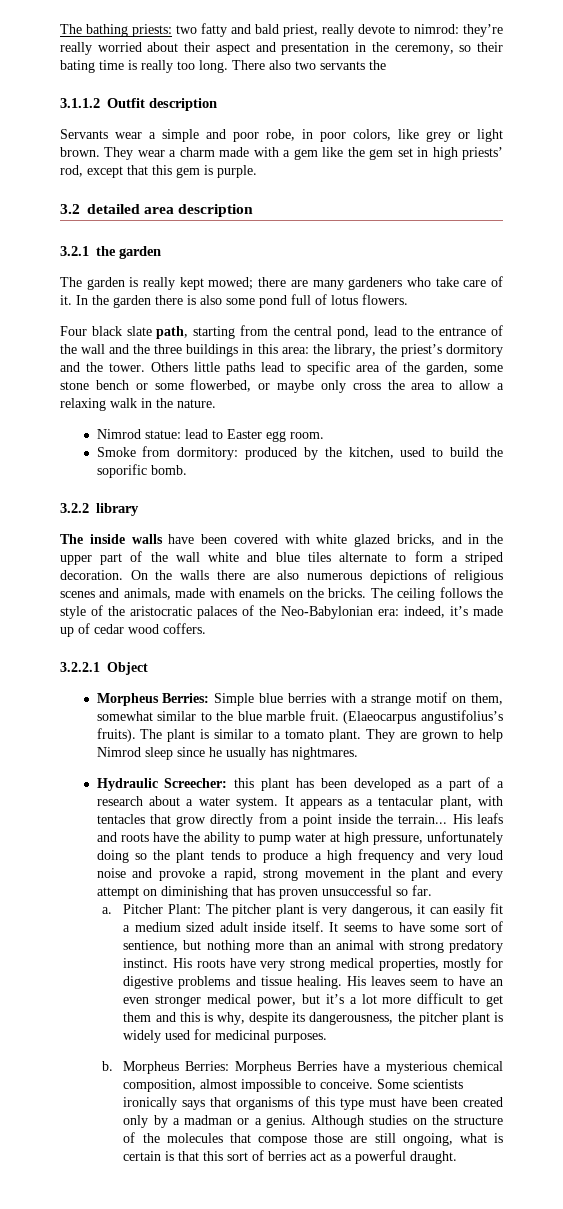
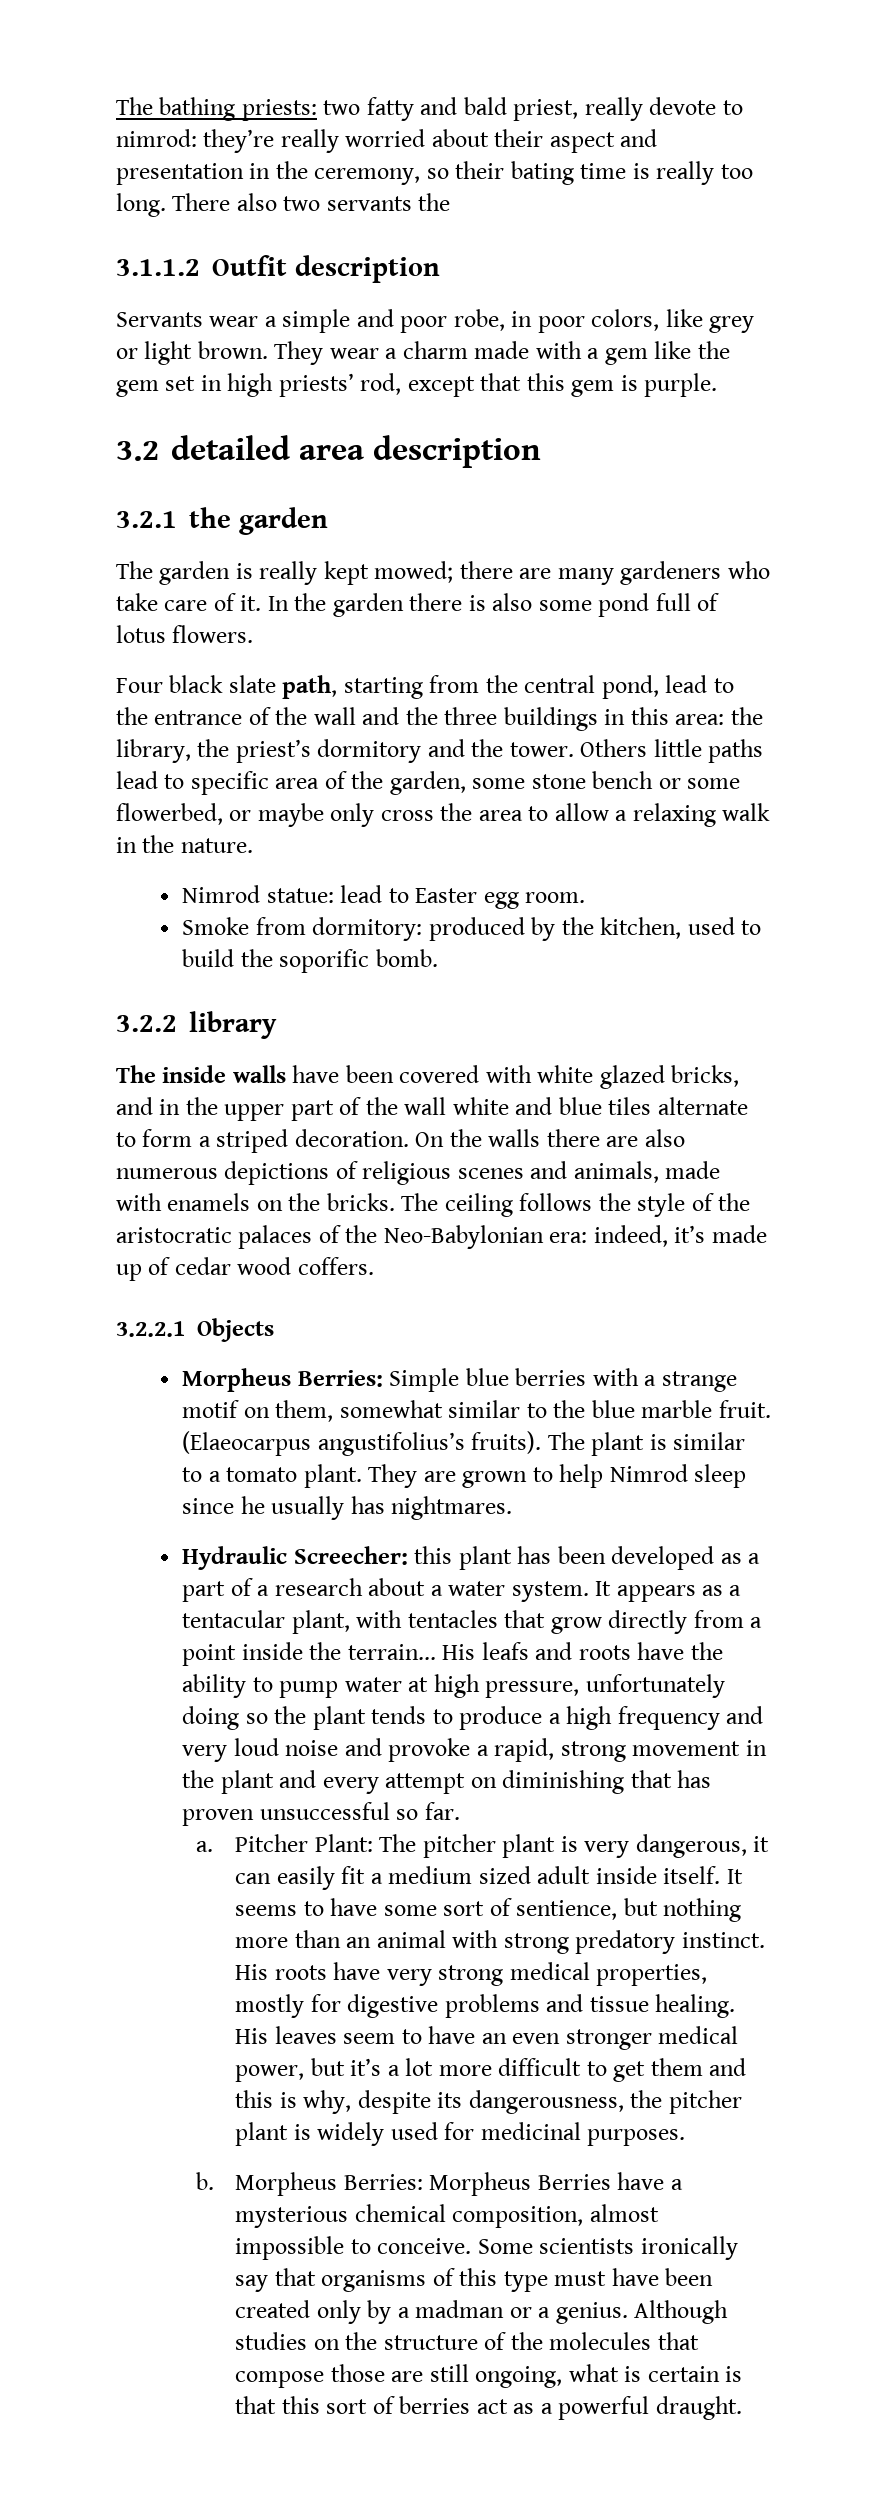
[107,662,148,675] Object -> [197,1318,274,1342] Objects
[182,1100,206,1110] says -> [235,2275,269,2292] say

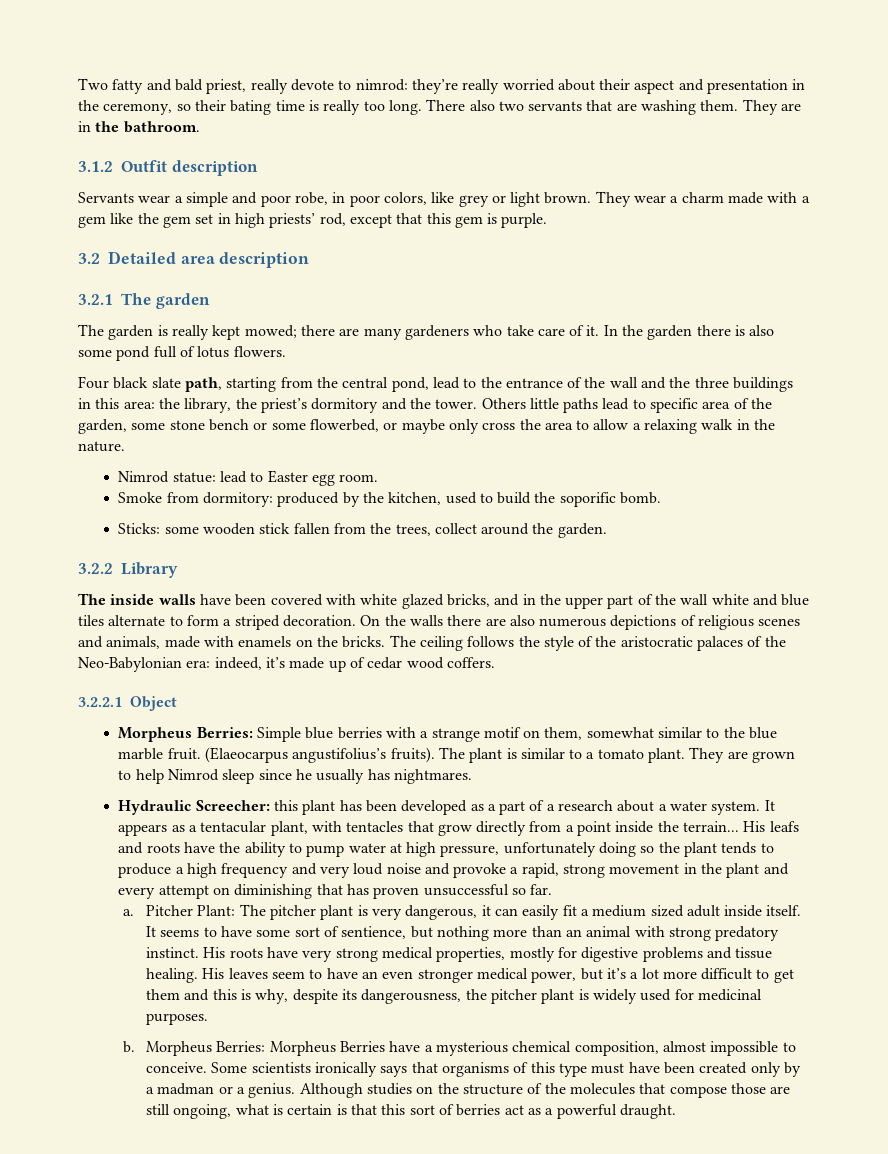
[116,97,361,121] The bathing priests: two -> [78,78,108,90] Two
[418,193,451,211] [116,259,200,276] the // 3.1.1.2 -> [586,99,802,115] [78,121,200,133] [78,161,113,172] that are washing them. They are in the bathroom. // 3.1.2
[171,435,290,460] detailed -> [108,251,176,264] Detailed
[189,507,231,528] the -> [121,293,151,305] The
(438, 958) none -> [118,523,607,538] // Sticks: some wooden stick fallen from the trees, collect around the garden.
[189,1011,277,1039] library -> [121,562,178,578] Library
[197,1318,274,1342] Objects -> [130,696,177,711] Object
[235,2275,269,2292] say -> [380,1066,408,1077] says

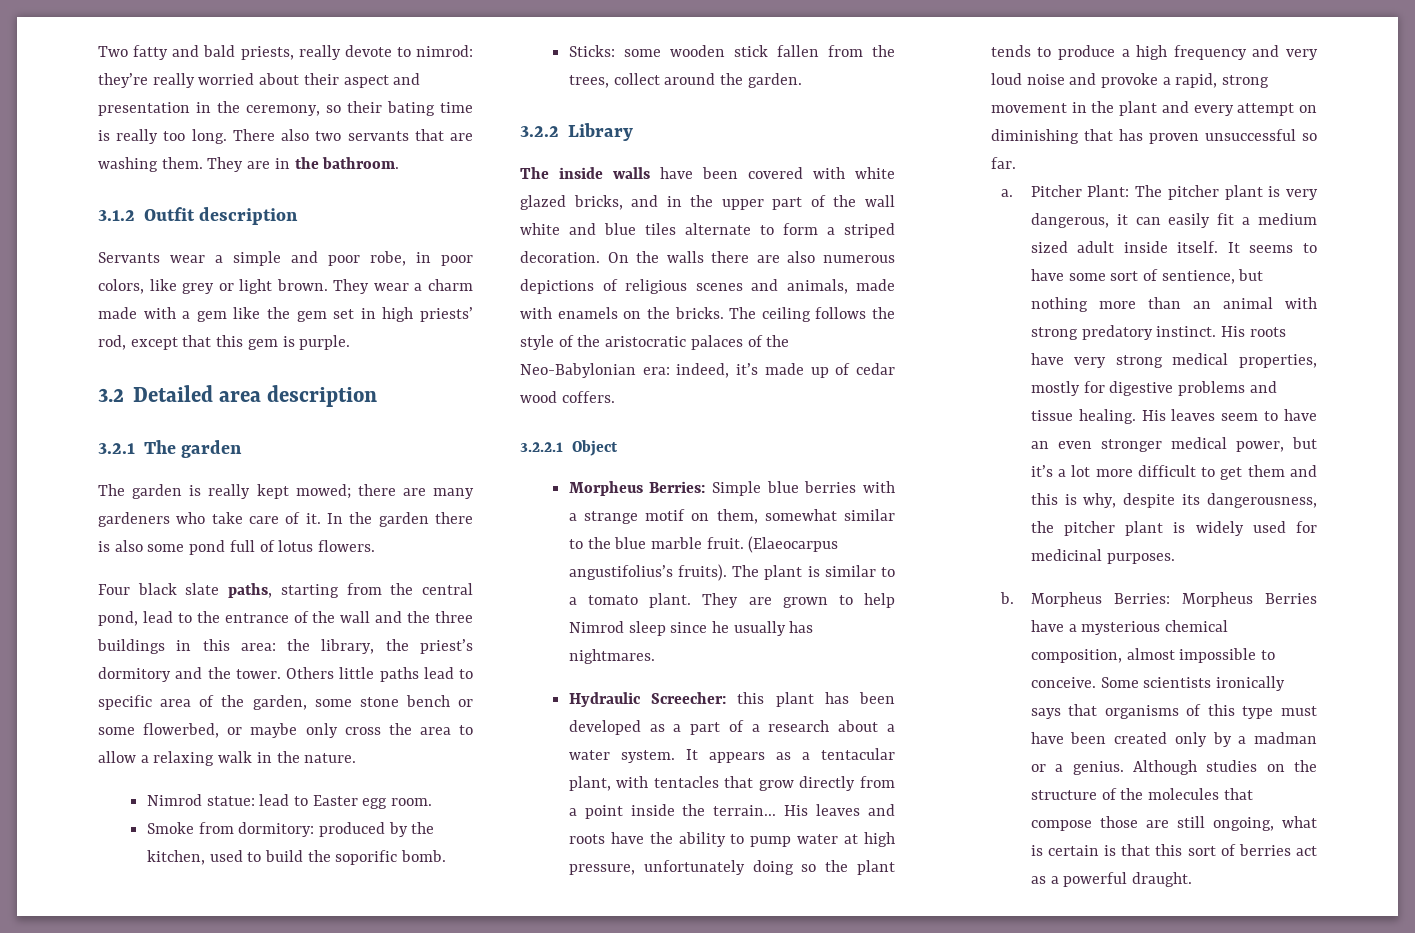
[206,79,247,94] priest, -> [240,46,294,60] priests,
[184,377,222,392] path, -> [228,583,273,598] paths,
[769,821,799,832] leafs -> [816,804,861,816] leaves

